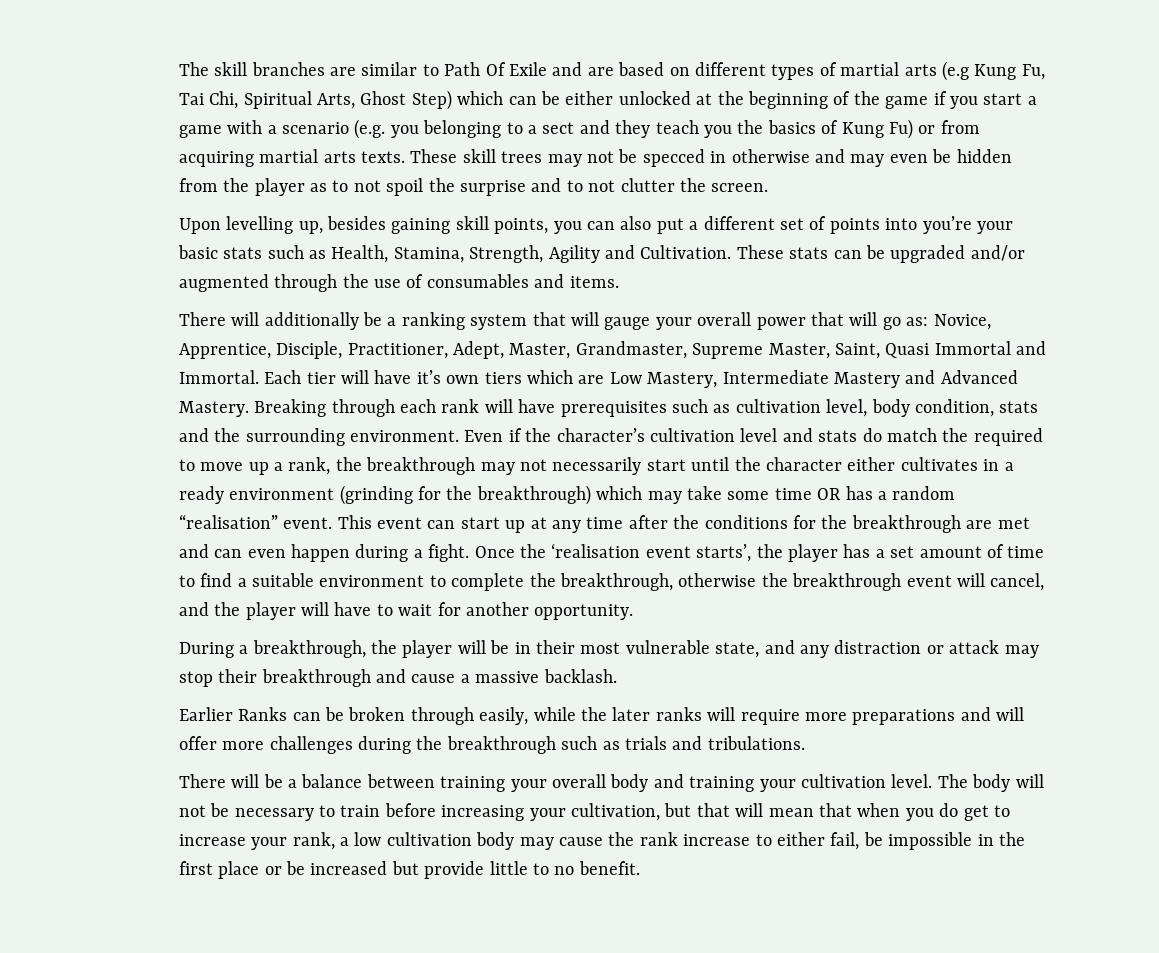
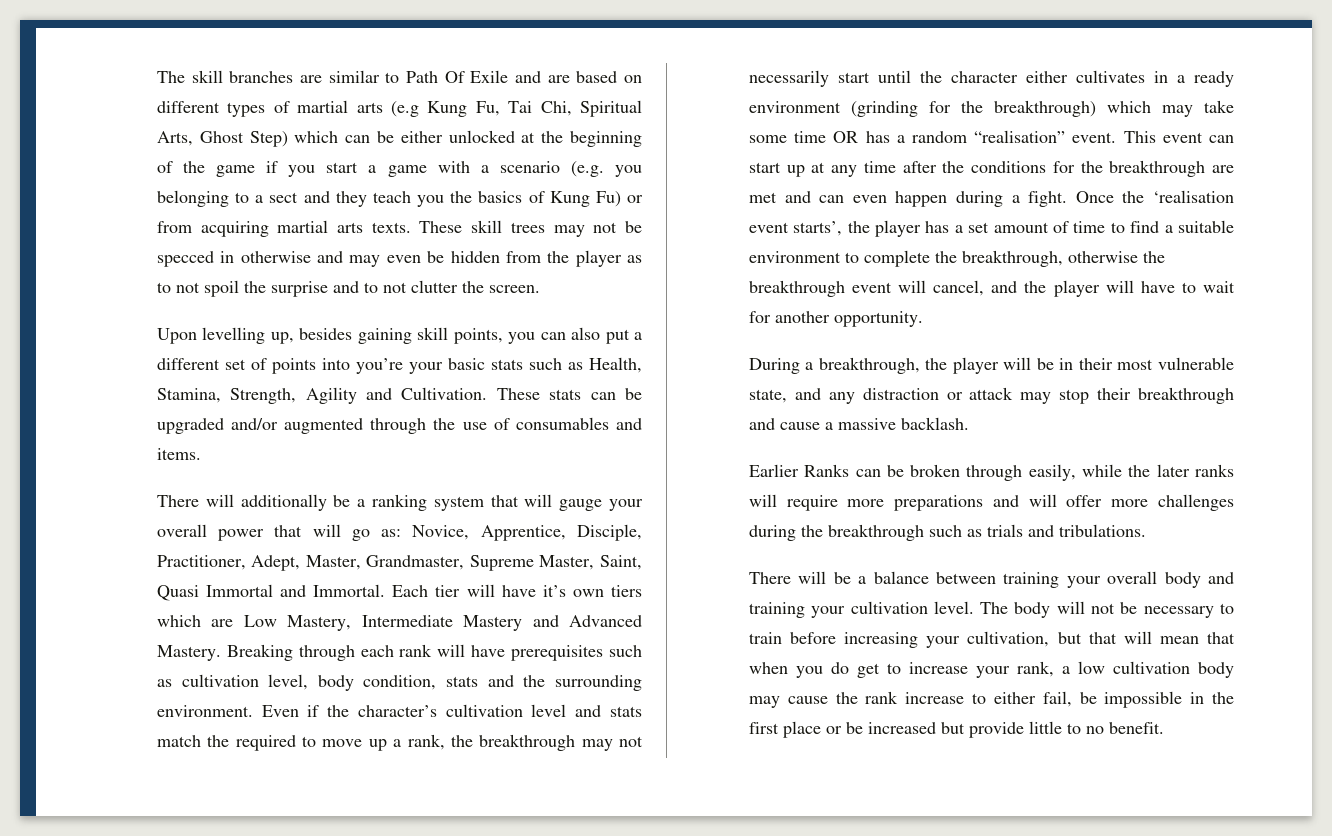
[862,428,882,442] do -> (642, 711) none

